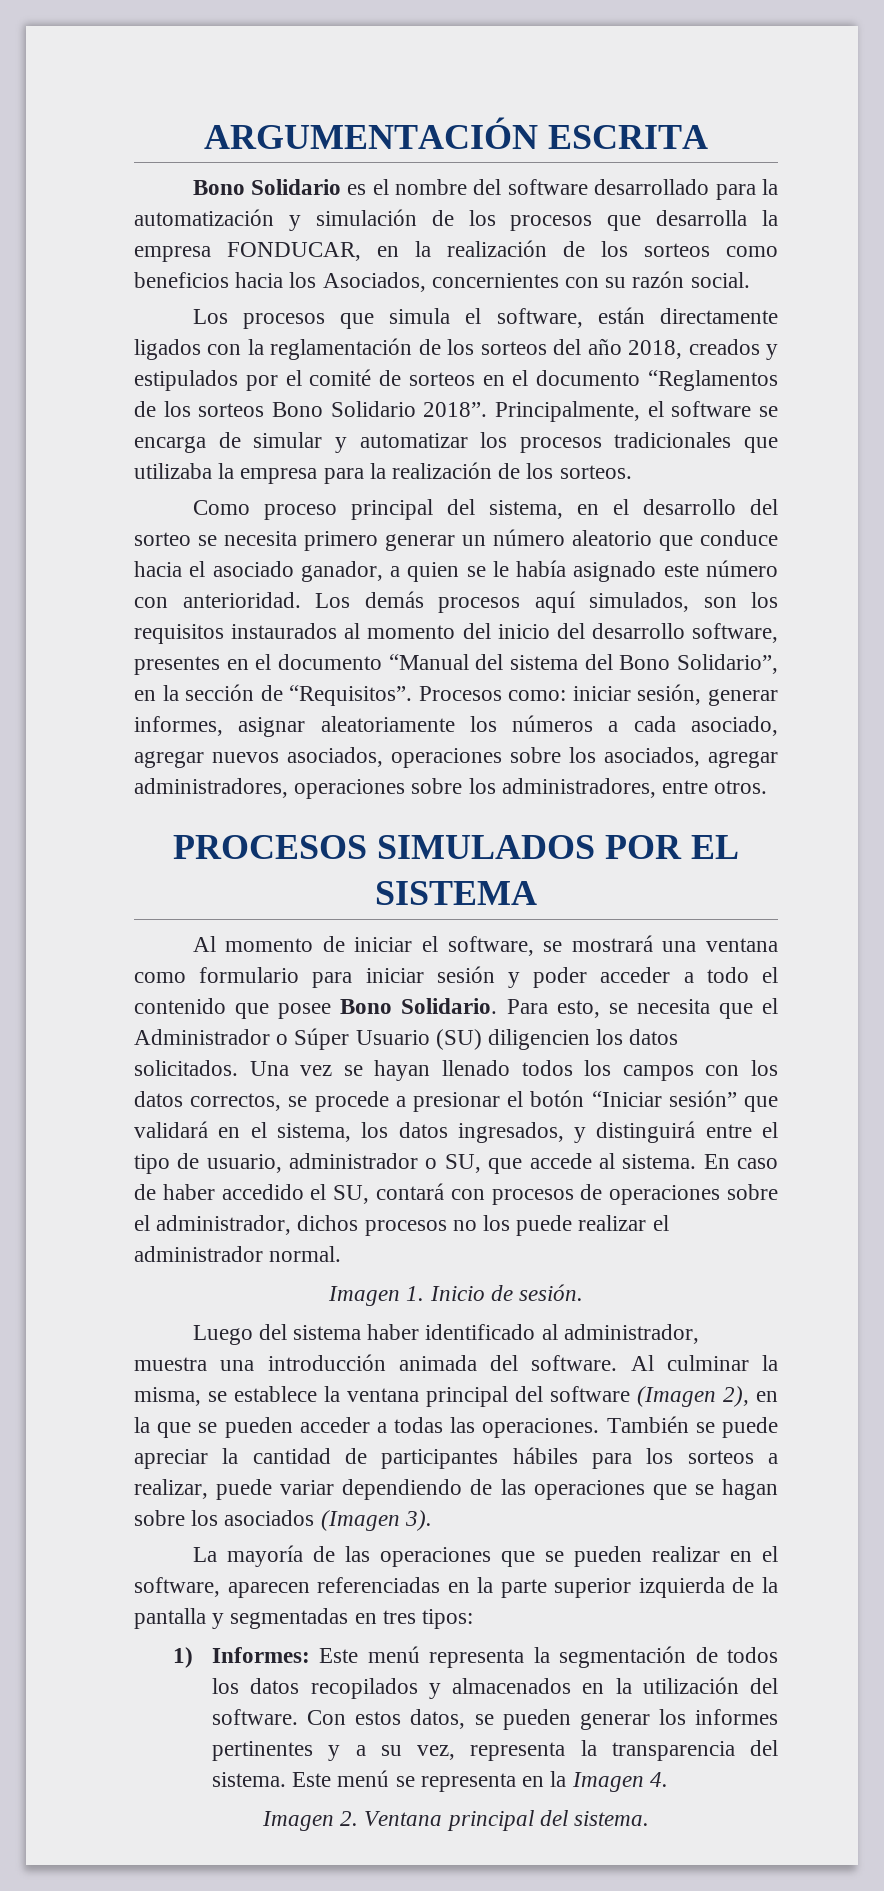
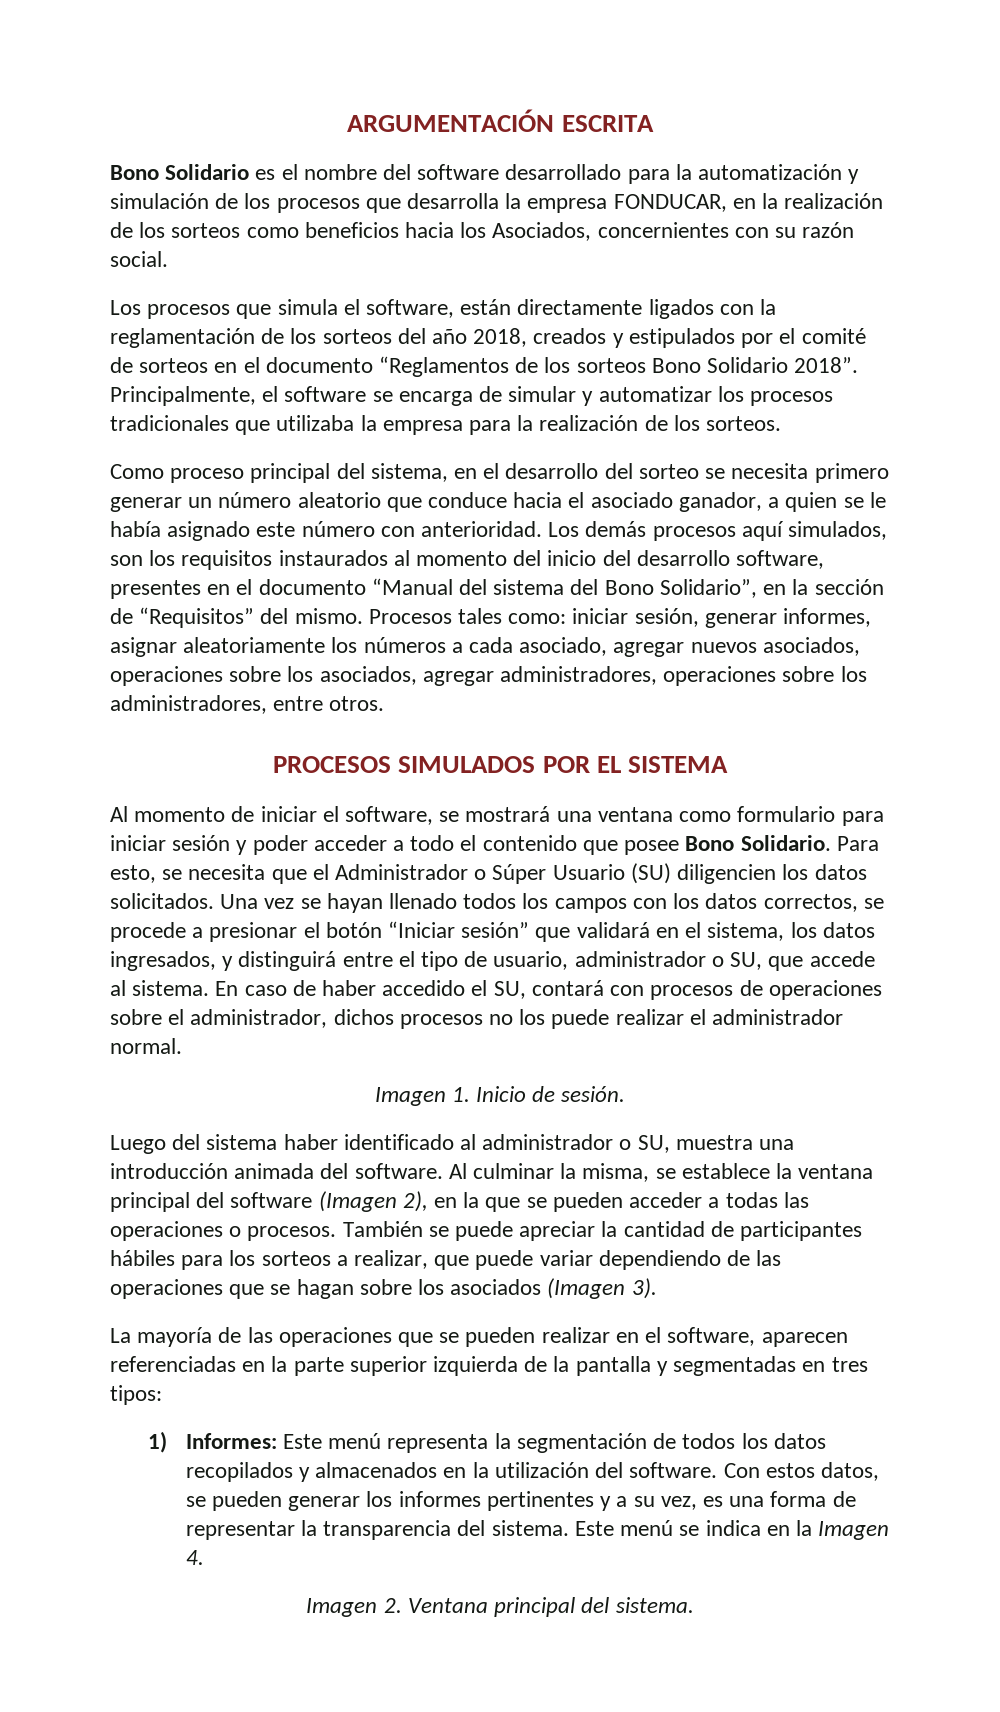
[289,685,502,706] “Requisitos”. Procesos -> [139,607,503,628] “Requisitos” del mismo. Procesos tales
[563,1324,699,1344] administrador, -> [482,1134,670,1153] administrador o SU,
[482,1418,600,1438] operaciones. -> [110,1221,337,1241] operaciones o procesos.
(208, 1489) none -> [434,1255,470,1270] que
[470,1742,566,1761] representa -> [702,1491,856,1507] [185,1521,295,1540] es una forma de representar
[420,1773,516,1792] representa -> [705,1520,761,1536] indica

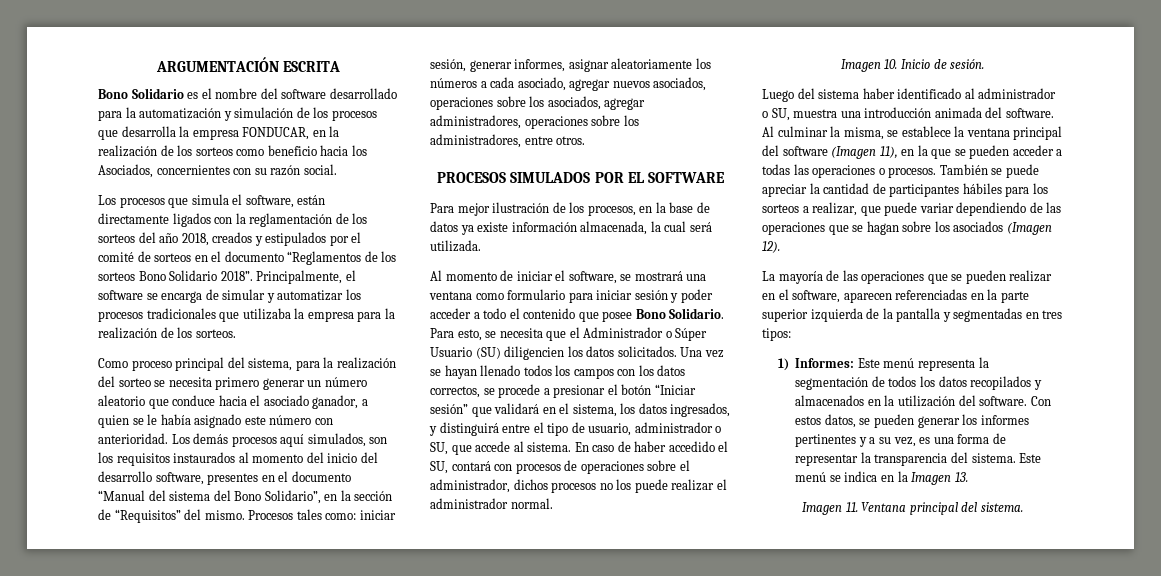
[304,222,399,238] beneficios -> [267,145,317,156] beneficio
[454,463,599,479] en el desarrollo -> [295,357,396,371] para la realización
[627,756,728,773] SISTEMA -> [647,172,725,183] [430,202,710,216] [430,221,712,235] [430,240,481,252] SOFTWARE // Para mejor ilustración de los procesos, en la base de datos ya existe información almacenada, la cual será utilizada.
[451,1087,470,1102] 1. -> [884,59,898,69] 10.
[402,1191,428,1212] 2), -> [879,146,898,159] 11),
[631,1278,657,1299] 3). -> [762,241,780,253] 12).
[185,1550,204,1565] [306,1598,402,1617] 4. // Imagen 2. -> [954,472,968,482] [802,502,858,515] 13. // Imagen 11.

